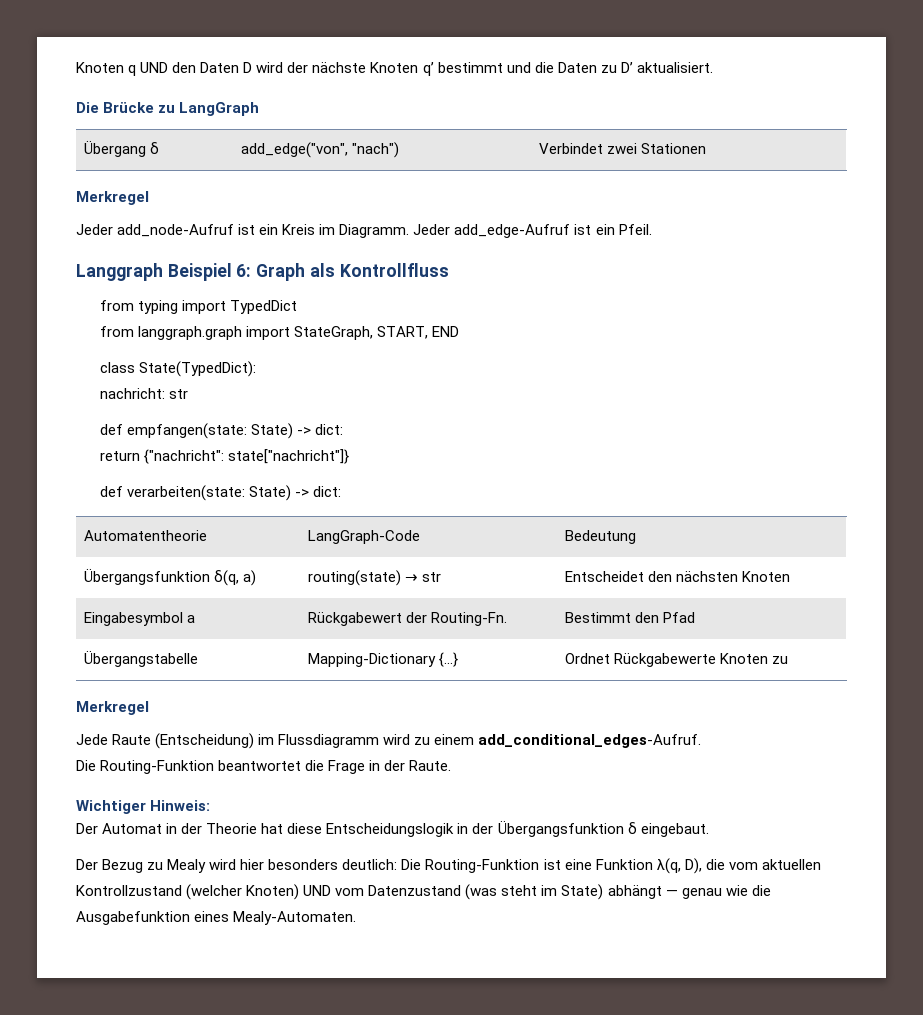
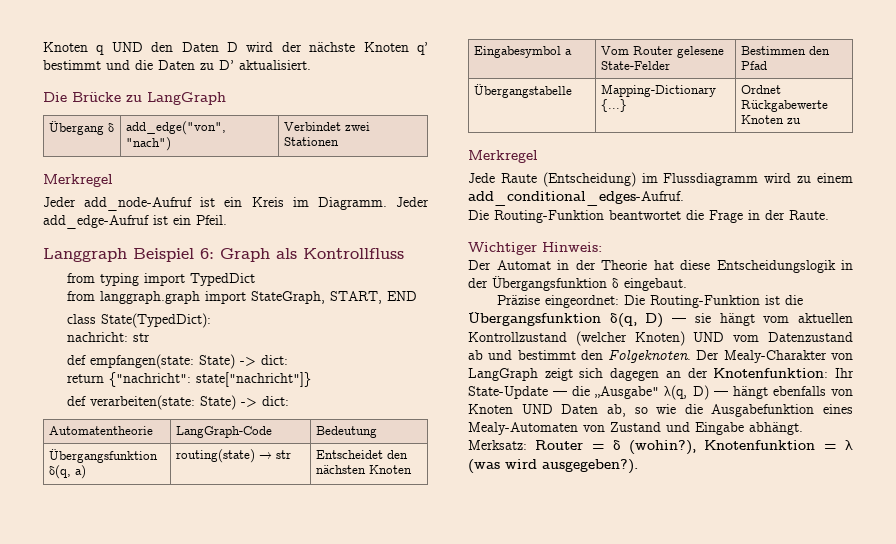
[307,612,508,626] [564,612,631,623] Rückgabewert der Routing-Fn. | Bestimmt -> [601,46,725,58] [601,61,671,70] [741,46,807,55] Vom Router gelesene State-Felder | Bestimmen
[76,858,725,874] Der Bezug zu Mealy wird hier besonders deutlich: Die Routing-Funktion ist eine Funktion λ(q, D), die -> [496,295,803,308] [468,312,755,328] Präzise eingeordnet: Die Routing-Funktion ist die Übergangsfunktion δ(q, D) — sie hängt
[465,884,771,900] [76,911,357,925] (was steht im State) abhängt — genau wie die Ausgabefunktion eines Mealy-Automaten. -> [468,350,853,363] [468,368,854,381] [468,385,853,400] [468,404,853,417] [468,422,803,435] [468,440,853,455] [468,459,638,474] ab und bestimmt den Folgeknoten. Der Mealy-Charakter von LangGraph zeigt sich dagegen an der Knotenfunktion: Ihr State-Update — die „Ausgabe" λ(q, D) — hängt ebenfalls von Knoten UND Daten ab, so wie die Ausgabefunktion eines Mealy-Automaten von Zustand und Eingabe abhängt. Merksatz: Router = δ (wohin?), Knotenfunktion = λ (was wird ausgegeben?).

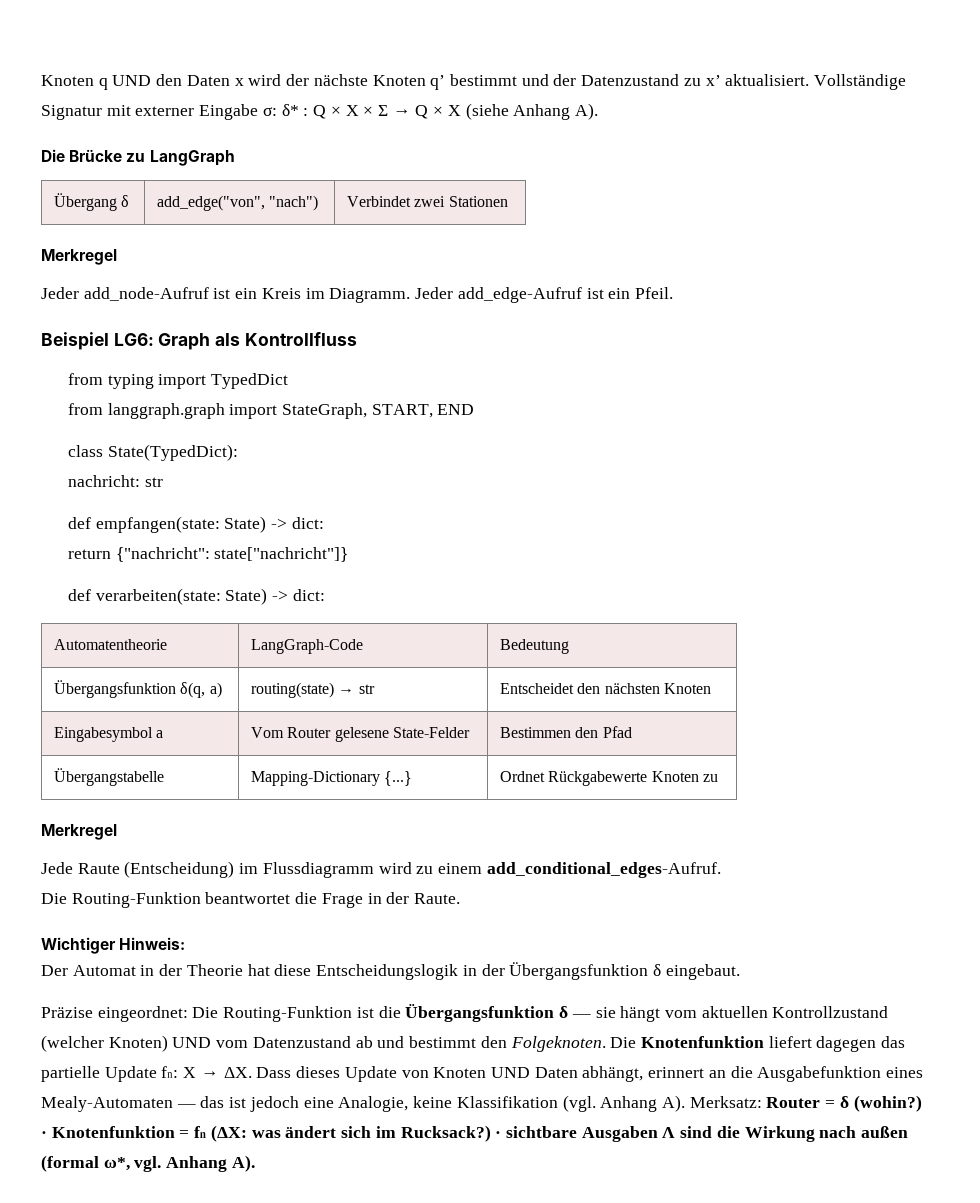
[227,42,238,52] D -> [234,78,244,86] x
[135,60,311,70] die Daten zu D’ aktualisiert. -> [553,74,907,90] [41,103,599,120] der Datenzustand zu x’ aktualisiert. Vollständige Signatur mit externer Eingabe σ: δ* : Q × X × Σ → Q × X (siehe Anhang A).
[43,248,214,262] Langgraph Beispiel 6: -> [41,332,154,350] Beispiel LG6:
[609,313,664,328] δ(q, D) -> [559,1006,569,1018] δ
[696,350,853,363] [468,368,854,381] [468,385,826,400] Der Mealy-Charakter von LangGraph zeigt sich dagegen an der Knotenfunktion: Ihr State-Update — die „Ausgabe" λ(q, D) — hängt ebenfalls -> [610,1036,906,1052] [41,1066,397,1082] Die Knotenfunktion liefert dagegen das partielle Update fₙ: X → ΔX. Dass dieses Update
[606,404,677,417] ab, so wie -> [582,1066,726,1082] abhängt, erinnert an
[583,422,803,435] [468,440,853,455] [468,459,638,474] von Zustand und Eingabe abhängt. Merksatz: Router = δ (wohin?), Knotenfunktion = λ (was wird ausgegeben?). -> [176,1095,922,1112] [41,1125,909,1142] [41,1155,255,1172] — das ist jedoch eine Analogie, keine Klassifikation (vgl. Anhang A). Merksatz: Router = δ (wohin?) · Knotenfunktion = fₙ (ΔX: was ändert sich im Rucksack?) · sichtbare Ausgaben Λ sind die Wirkung nach außen (formal ω*, vgl. Anhang A).

